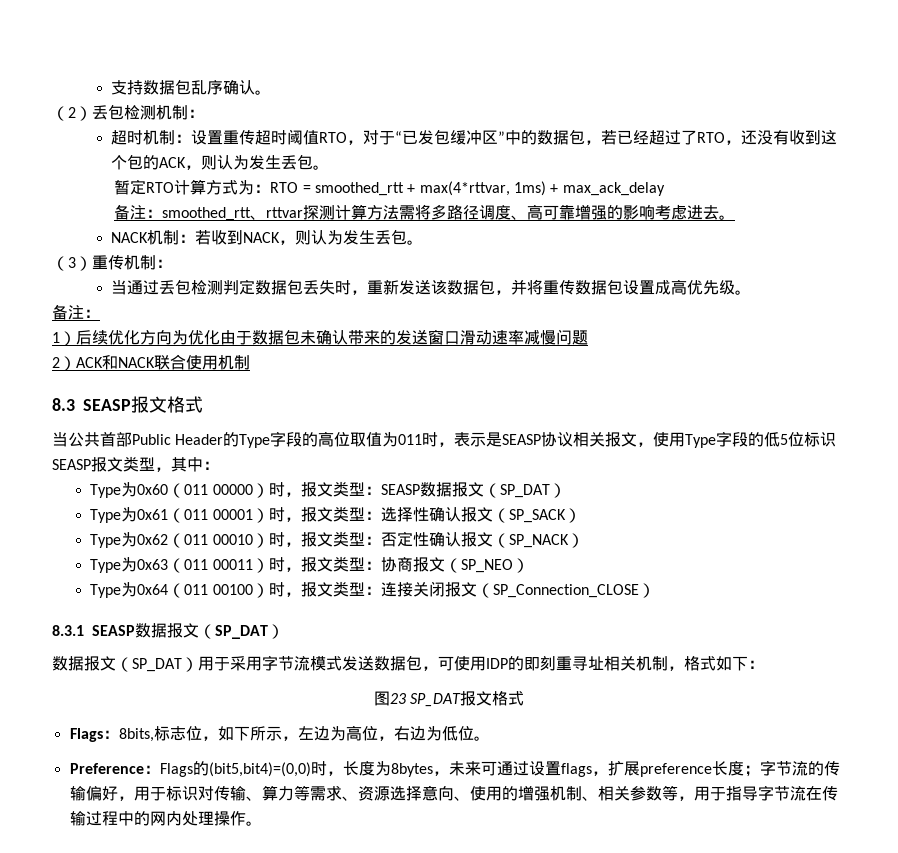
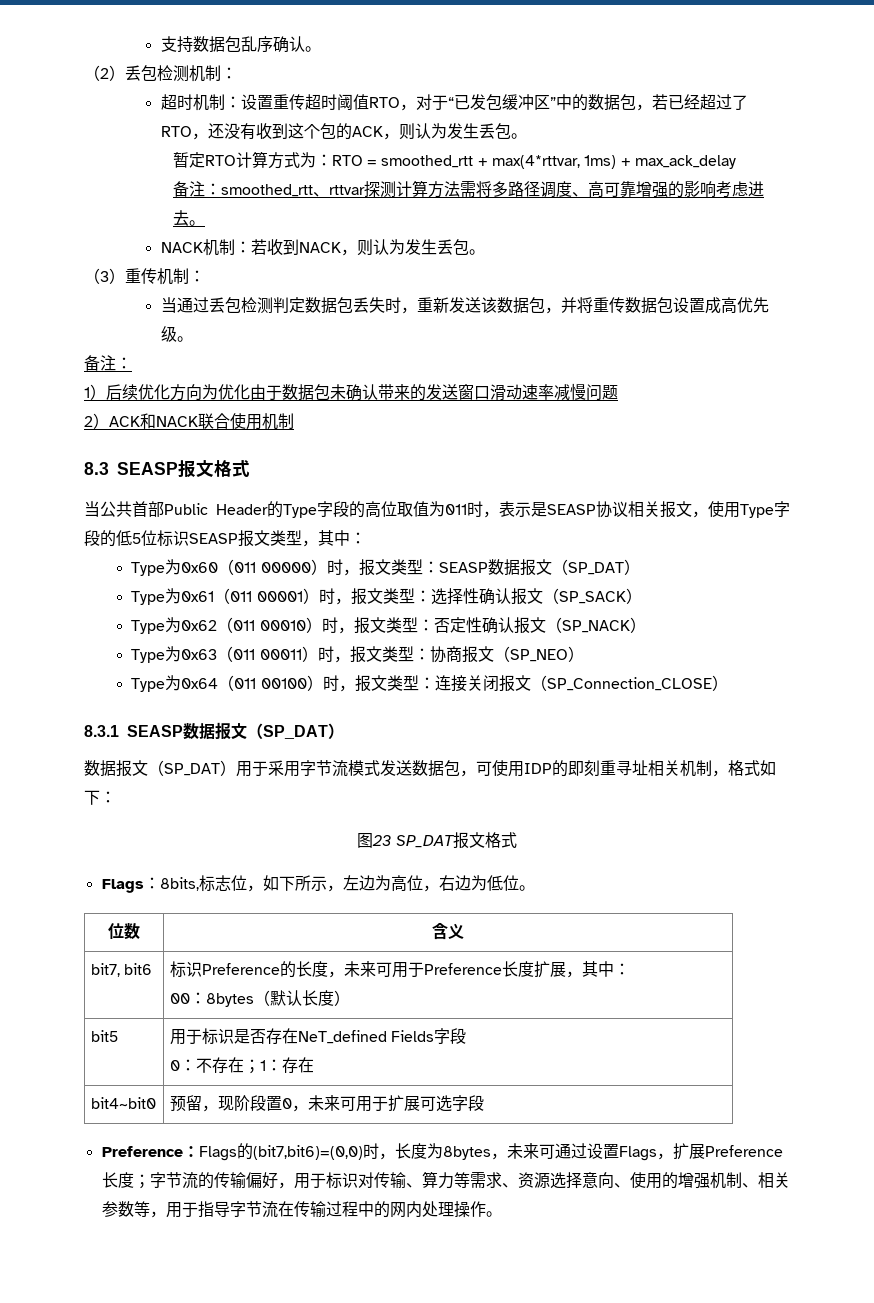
(490, 738) none -> [108,923,140,940] [432,922,464,940] [90,963,152,977] [169,961,630,978] [169,990,350,1007] [90,1030,118,1042] [169,1028,466,1045] [169,1057,314,1074] [90,1097,156,1109] [169,1095,484,1112] // 位数 | 含义 // bit7, bit6 | 标识Preference的长度，未来可用于Preference长度扩展，其中： // 00：8bytes（默认长度） // bit5 | 用于标识是否存在NeT_defined Fields字段 // 0：不存在；1：存在 // bit4~bit0 | 预留，现阶段置0，未来可用于扩展可选字段
[208,762,311,777] (bit5,bit4)=(0,0) -> [252,1145,363,1160] (bit7,bit6)=(0,0)
[560,761,712,777] flags，扩展preference -> [618,1143,783,1161] Flags，扩展Preference

